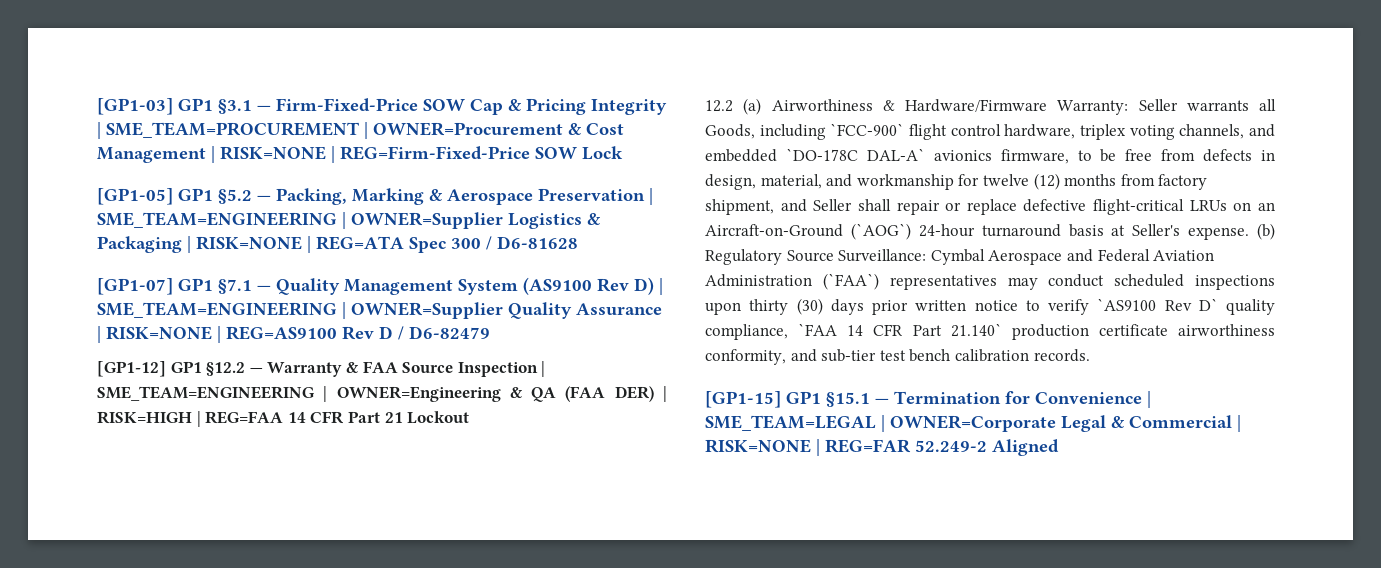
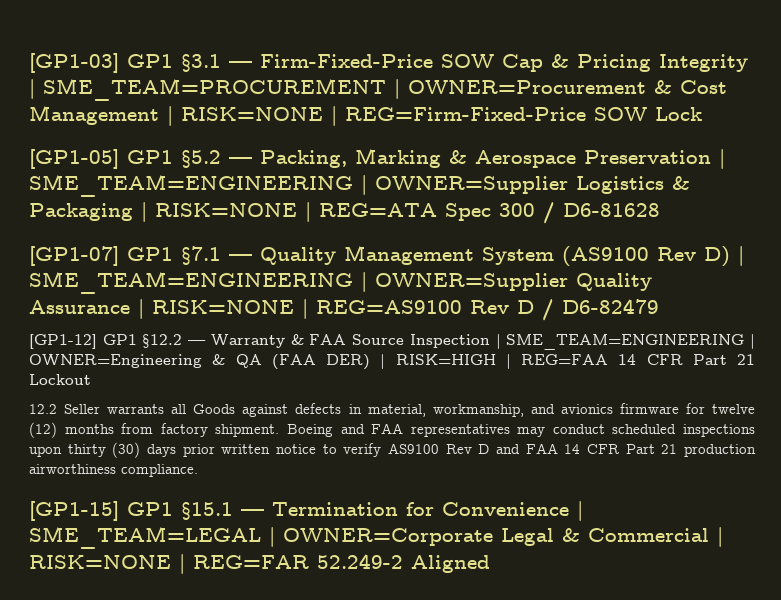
[743,98,1276,115] [705,123,1275,140] [705,148,1275,164] [705,174,954,190] (a) Airworthiness & Hardware/Firmware Warranty: Seller warrants all Goods, including `FCC-900` flight control hardware, triplex voting channels, and embedded `DO-178C DAL-A` avionics firmware, to be free from defects in design, material, and workmanship -> [64,403,679,417] Seller warrants all Goods against defects in material, workmanship, and avionics firmware
[705,199,1275,215] [705,223,1275,240] [705,249,1215,265] [705,273,879,290] shipment, and Seller shall repair or replace defective flight-critical LRUs on an Aircraft-on-Ground (`AOG`) 24-hour turnaround basis at Seller's expense. (b) Regulatory Source Surveillance: Cymbal Aerospace and Federal Aviation Administration (`FAA`) -> [215,423,404,437] shipment. Boeing and FAA
[1097,298,1275,315] [705,323,1275,340] [705,349,1090,365] `AS9100 Rev D` quality compliance, `FAA 14 CFR Part 21.140` production certificate airworthiness conformity, and sub-tier test bench calibration records. -> [388,443,756,457] [29,464,198,477] AS9100 Rev D and FAA 14 CFR Part 21 production airworthiness compliance.

